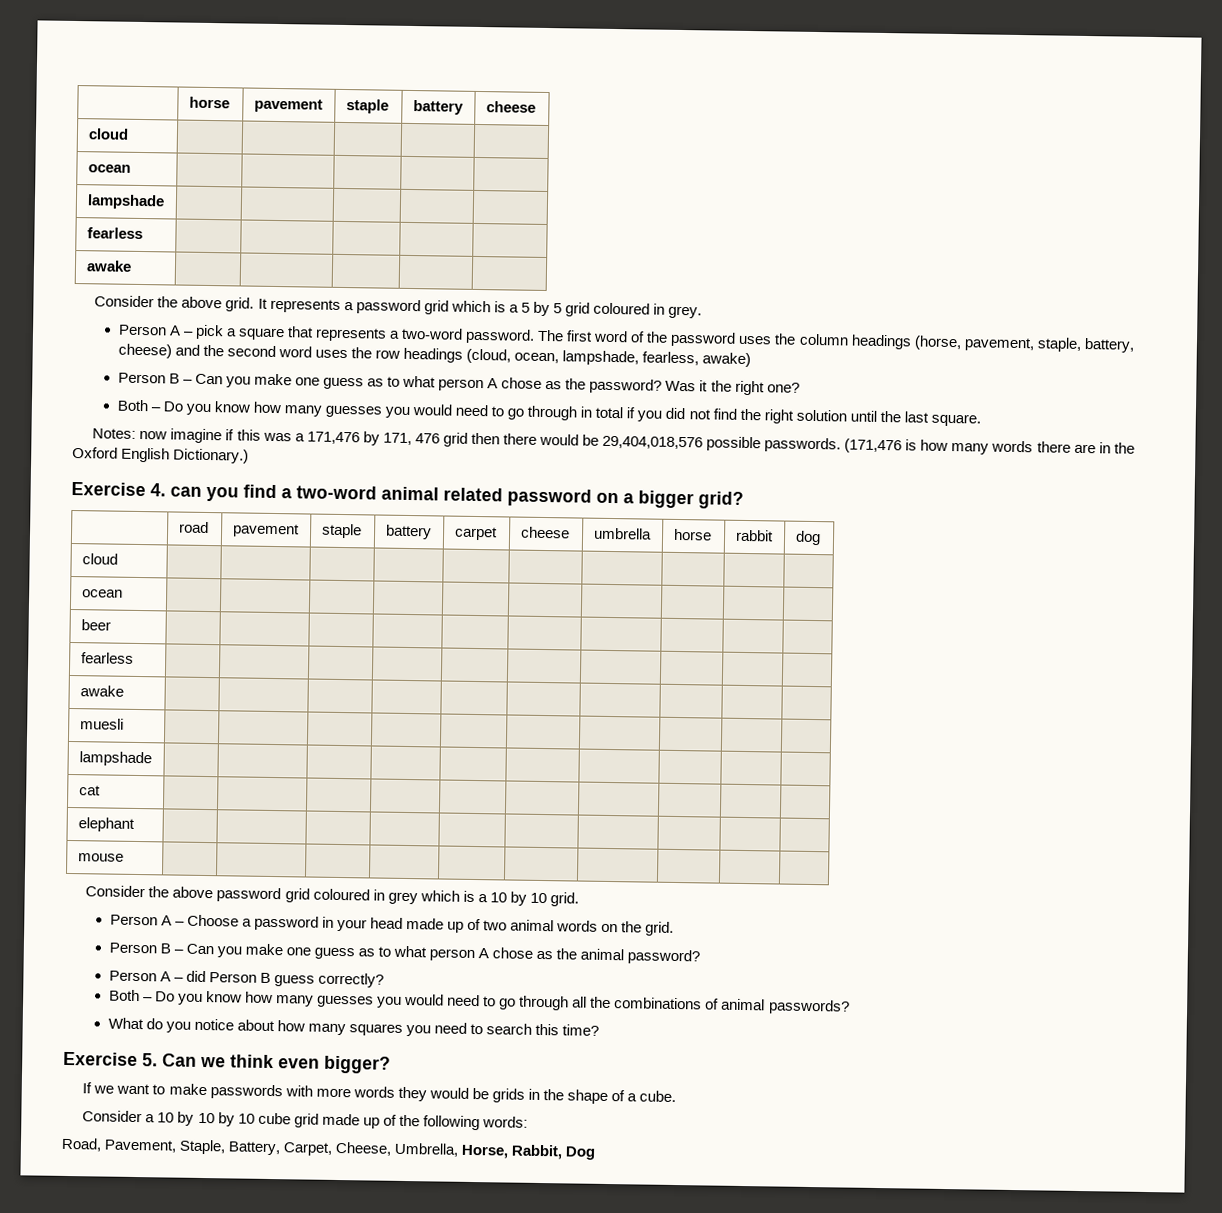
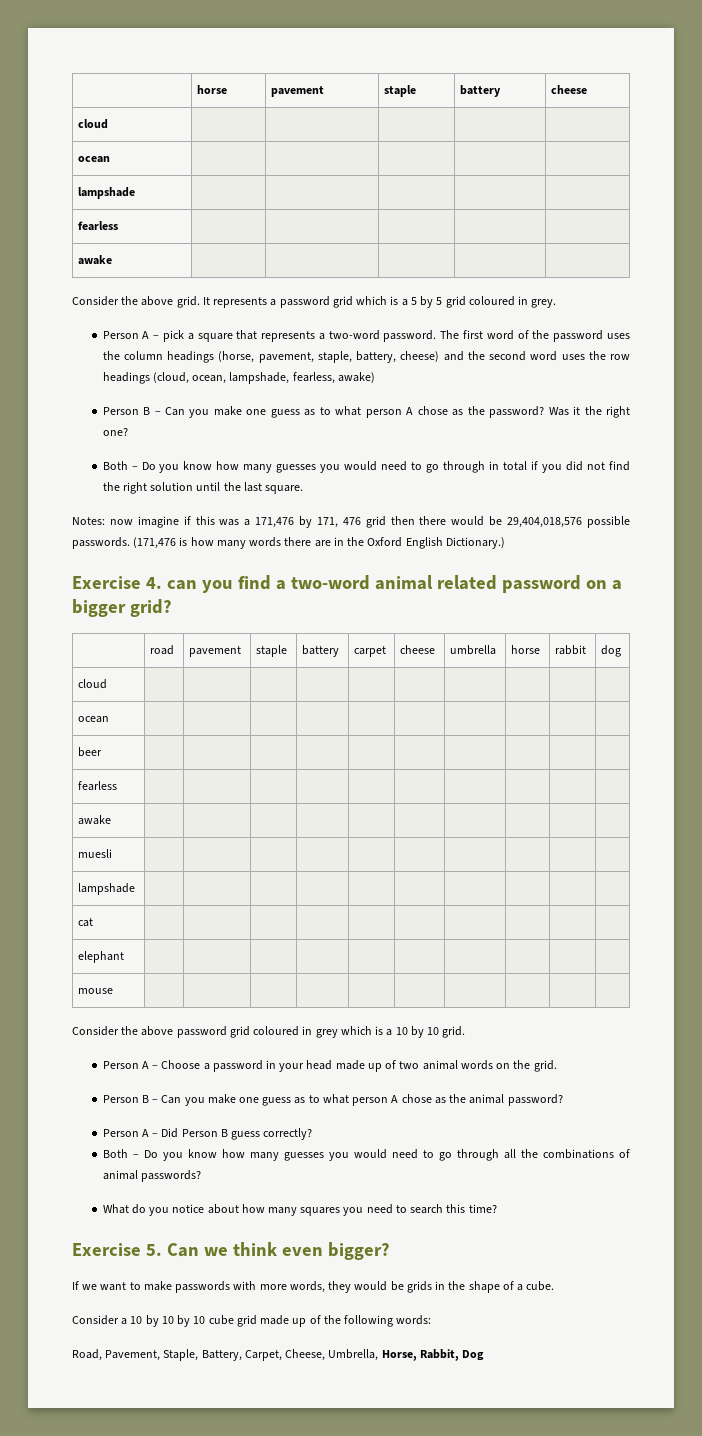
[185,970,206,983] did -> [161,1128,179,1138] Did
[352,1086,395,1098] words -> [289,1281,325,1293] words,

